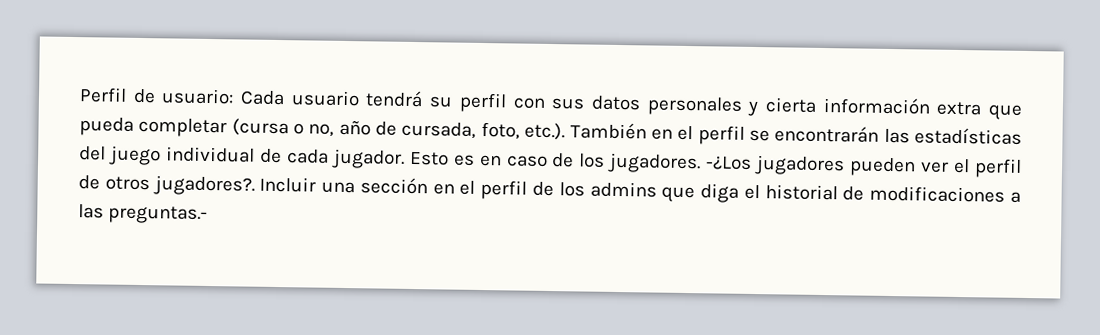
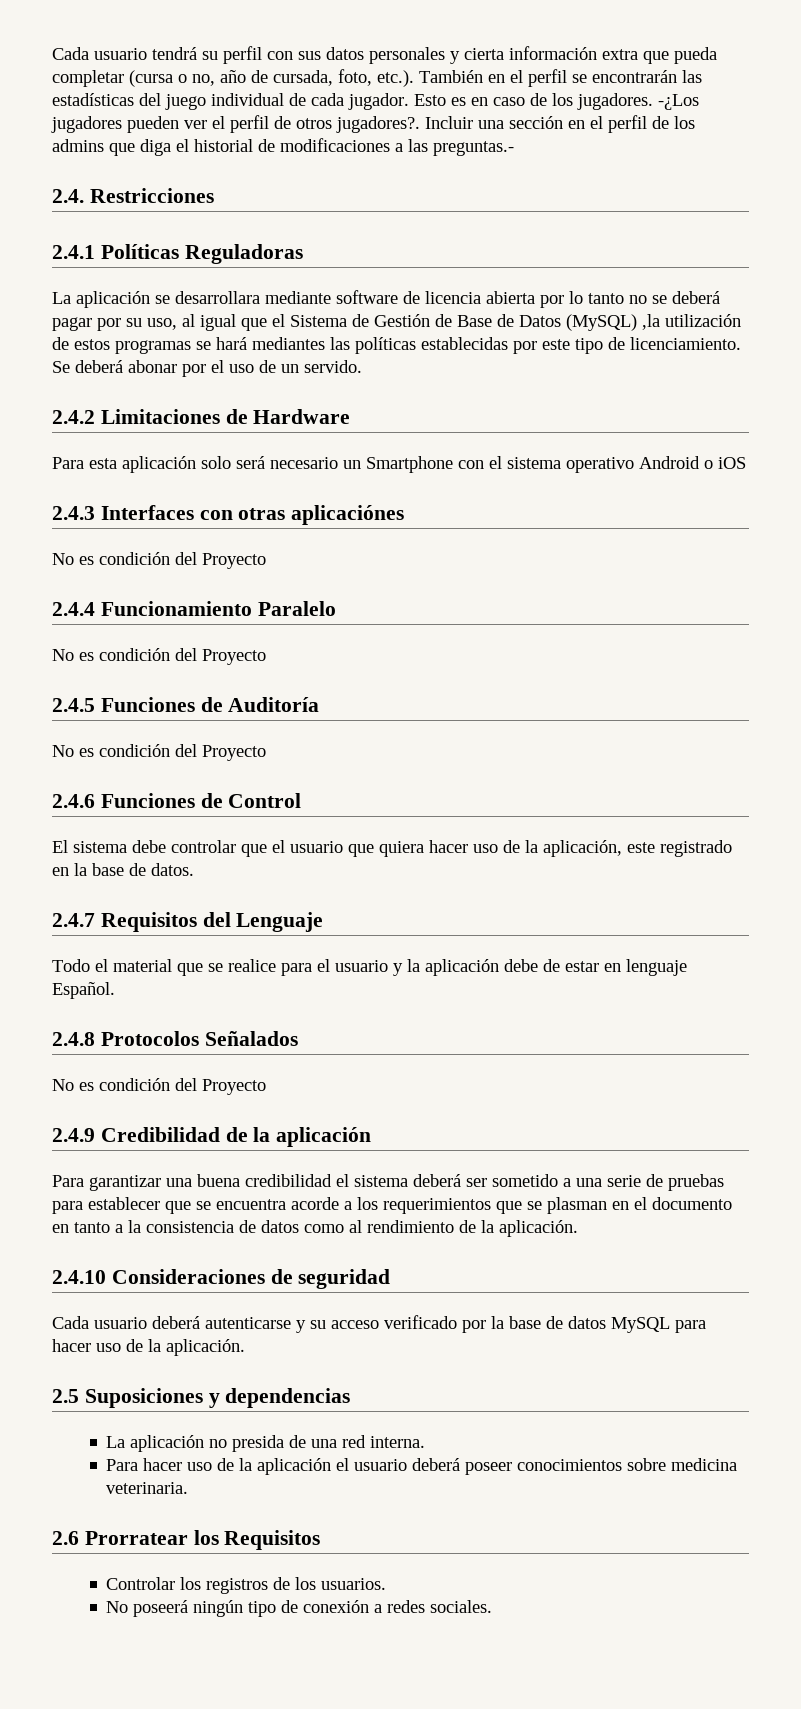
[79,87,235,105] Perfil de usuario: -> (52, 53) none
(209, 214) none -> [52,188,214,203] [52,244,303,264] [52,290,720,308] [52,314,741,331] [52,337,741,354] [52,360,362,377] [52,409,351,424] [52,456,746,473] [52,505,405,525] [52,552,266,569] [52,601,336,616] [52,648,266,665] [52,697,320,712] [52,744,266,761] [52,793,302,808] [52,840,732,857] [52,863,194,876] [52,912,324,932] [52,959,687,976] [52,982,115,999] [52,1031,298,1046] [52,1078,266,1095] [52,1127,372,1147] [52,1174,724,1191] [52,1197,732,1214] [52,1220,578,1237] [52,1269,391,1289] [52,1315,706,1333] [52,1339,245,1356] [52,1388,351,1408] [106,1435,426,1452] [106,1458,738,1475] [106,1482,189,1494] [52,1530,321,1550] [106,1577,387,1594] [106,1600,493,1617] // 2.4. Restricciones // 2.4.1 Políticas Reguladoras // La aplicación se desarrollara mediante software de licencia abierta por lo tanto no se deberá pagar por su uso, al igual que el Sistema de Gestión de Base de Datos (MySQL) ,la utilización de estos programas se hará mediantes las políticas establecidas por este tipo de licenciamiento. Se deberá abonar por el uso de un servido. // 2.4.2 Limitaciones de Hardware // Para esta aplicación solo será necesario un Smartphone con el sistema operativo Android o iOS // 2.4.3 Interfaces con otras aplicaciónes // No es condición del Proyecto // 2.4.4 Funcionamiento Paralelo // No es condición del Proyecto // 2.4.5 Funciones de Auditoría // No es condición del Proyecto // 2.4.6 Funciones de Control // El sistema debe controlar que el usuario que quiera hacer uso de la aplicación, este registrado en la base de datos. // 2.4.7 Requisitos del Lenguaje // Todo el material que se realice para el usuario y la aplicación debe de estar en lenguaje Español. // 2.4.8 Protocolos Señalados // No es condición del Proyecto // 2.4.9 Credibilidad de la aplicación // Para garantizar una buena credibilidad el sistema deberá ser sometido a una serie de pruebas para establecer que se encuentra acorde a los requerimientos que se plasman en el documento en tanto a la consistencia de datos como al rendimiento de la aplicación. // 2.4.10 Consideraciones de seguridad // Cada usuario deberá autenticarse y su acceso verificado por la base de datos MySQL para hacer uso de la aplicación. // 2.5 Suposiciones y dependencias // La aplicación no presida de una red interna. // Para hacer uso de la aplicación el usuario deberá poseer conocimientos sobre medicina veterinaria. // 2.6 Prorratear los Requisitos // Controlar los registros de los usuarios. // No poseerá ningún tipo de conexión a redes sociales.

